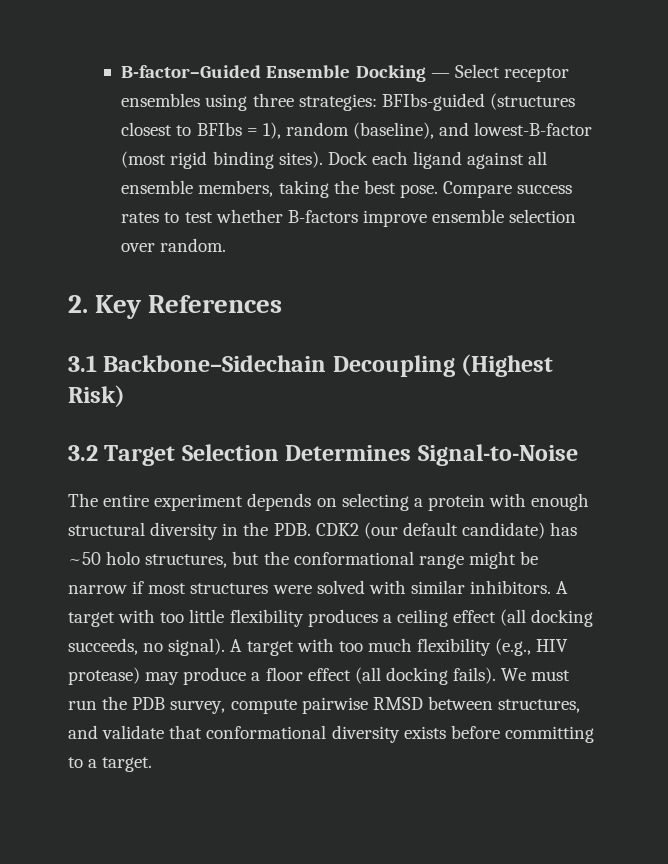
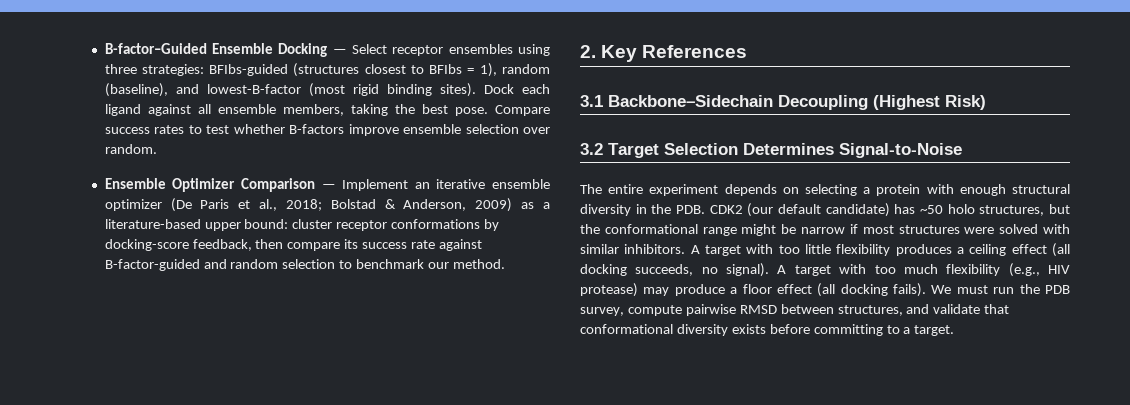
(227, 245) none -> [104,178,550,192] [104,198,550,212] [104,219,500,231] [104,239,483,251] [104,259,506,271] // Ensemble Optimizer Comparison — Implement an iterative ensemble optimizer (De Paris et al., 2018; Bolstad & Anderson, 2009) as a literature-based upper bound: cluster receptor conformations by docking-score feedback, then compare its success rate against B-factor-guided and random selection to benchmark our method.

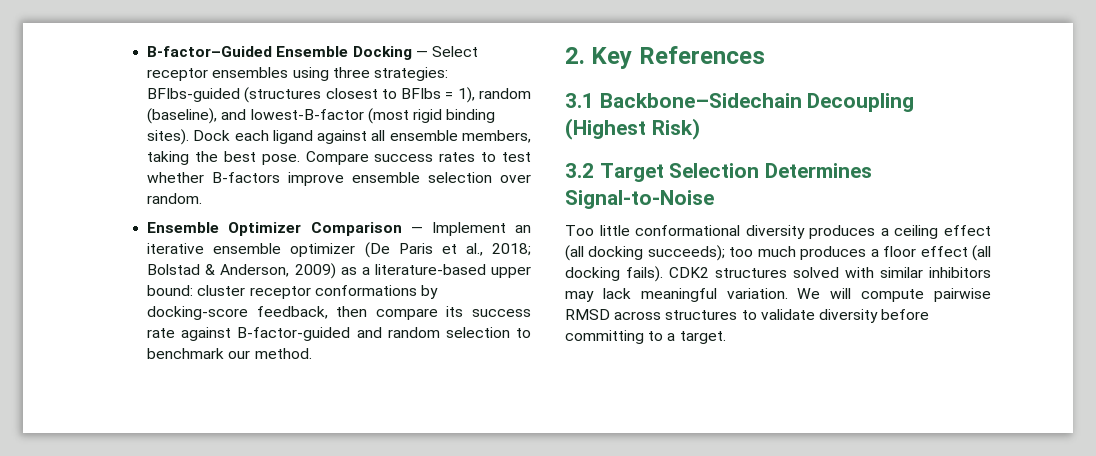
[580,184,1070,196] [580,203,1070,217] [580,224,1070,236] [580,244,891,256] The entire experiment depends on selecting a protein with enough structural diversity in the PDB. CDK2 (our default candidate) has ~50 holo structures, but the conformational range might be narrow if most structures were solved with similar inhibitors. A target with too little flexibility -> [565,225,805,239] Too little conformational diversity
[635,263,1070,277] [580,283,725,297] succeeds, no signal). A target with too much flexibility (e.g., HIV protease) may produce -> [647,245,867,261] succeeds); too much produces
[931,284,1070,294] [580,304,1010,316] [580,324,766,336] We must run the PDB survey, compute pairwise RMSD between structures, and validate that conformational diversity exists -> [669,267,991,278] [565,288,991,302] [565,309,878,323] CDK2 structures solved with similar inhibitors may lack meaningful variation. We will compute pairwise RMSD across structures to validate diversity

